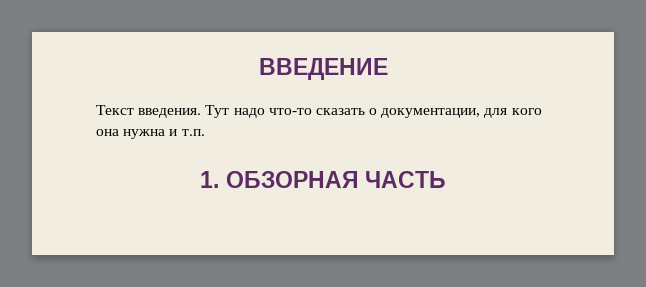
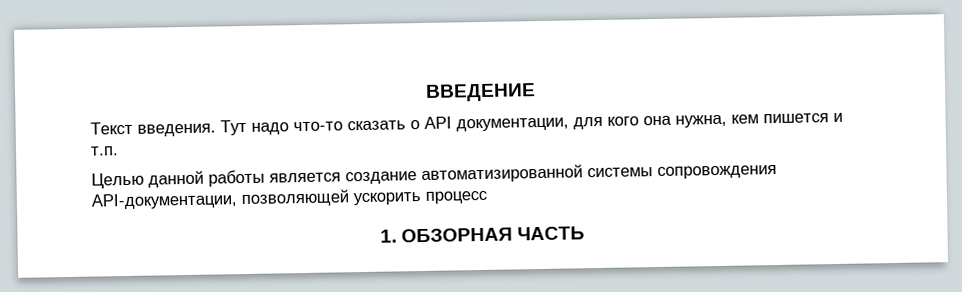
(378, 111) none -> [424,116,452,129] API
[123,129,166,139] нужна -> [675,113,829,128] нужна, кем пишется
(205, 132) none -> [91,164,777,189] [91,189,487,210] // Целью данной работы является создание автоматизированной системы сопровождения API-документации, позволяющей ускорить процесс

